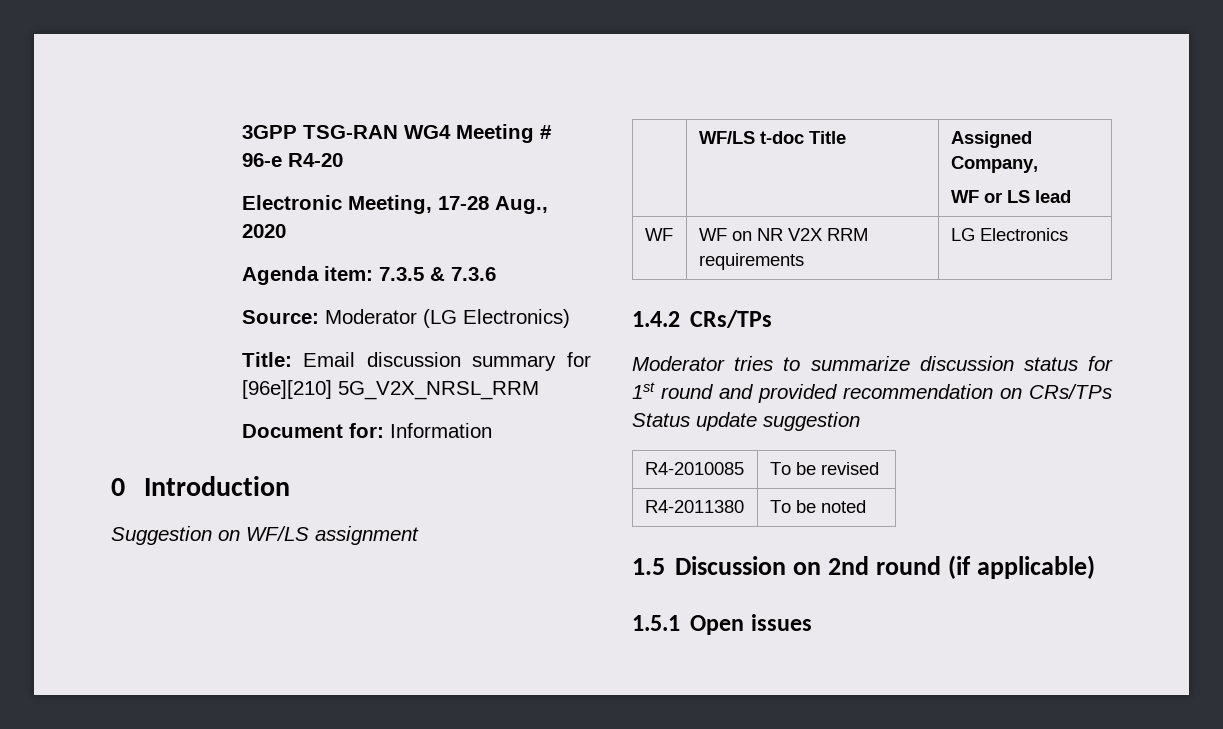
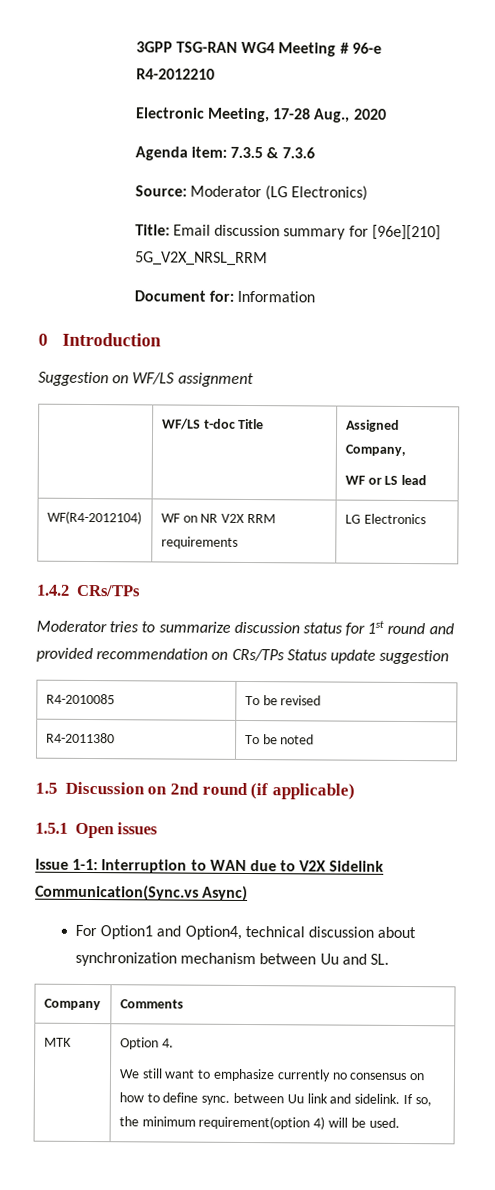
[287,153,343,167] R4-20 -> [135,68,215,80] R4-2012210
[644,228,673,241] WF -> [46,510,142,525] WF(R4-2012104)
(812, 622) none -> [35,858,385,874] [35,884,249,902] [75,924,417,940] [75,951,389,967] [43,998,101,1011] [119,999,184,1009] [43,1037,72,1047] [119,1037,174,1050] [118,1068,425,1082] [118,1092,432,1107] [118,1115,400,1130] // Issue 1-1: Interruption to WAN due to V2X Sidelink Communication(Sync.vs Async) // For Option1 and Option4, technical discussion about synchronization mechanism between Uu and SL. // Company | Comments // MTK | Option 4. // We still want to emphasize currently no consensus on how to define sync. between Uu link and sidelink. If so, the minimum requirement(option 4) will be used.

